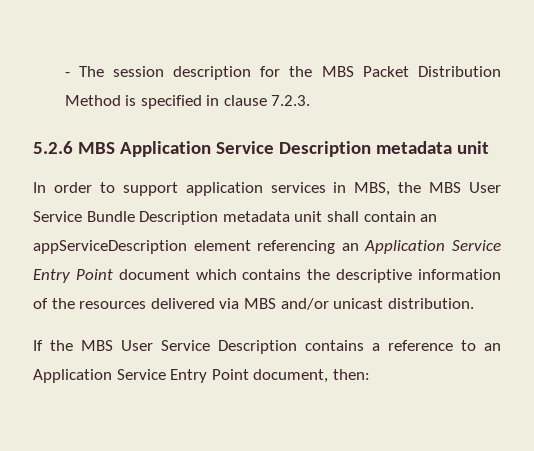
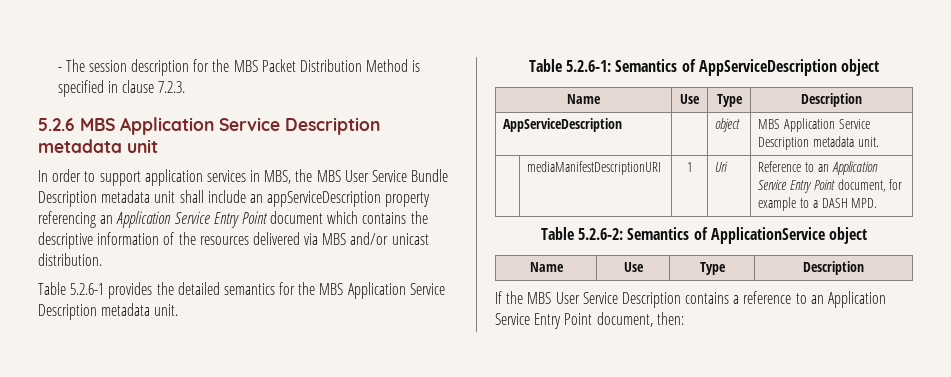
[363,211,416,222] contain -> [207,190,246,203] include
[193,240,251,251] element -> [385,192,431,207] property
(474, 303) none -> [38,282,445,299] [38,303,179,320] [529,59,879,76] [567,94,601,104] [680,94,700,104] [716,94,743,107] [801,93,862,107] [503,118,623,132] [715,118,741,132] [758,118,870,132] [758,136,879,150] [527,161,662,175] [686,162,693,172] [715,161,729,172] [758,161,878,175] [758,179,903,193] [758,197,878,211] [541,227,867,244] [529,262,564,272] [623,262,644,272] [699,262,726,275] [803,261,864,275] // Table 5.2.6-1 provides the detailed semantics for the MBS Application Service Description metadata unit. // Table 5.2.6-1: Semantics of AppServiceDescription object // Name | Use | Type | Description // AppServiceDescription | | object | MBS Application Service Description metadata unit. // | mediaManifestDescriptionURI | 1 | Uri | Reference to an Application Service Entry Point document, for example to a DASH MPD. // Table 5.2.6-2: Semantics of ApplicationService object // Name | Use | Type | Description

